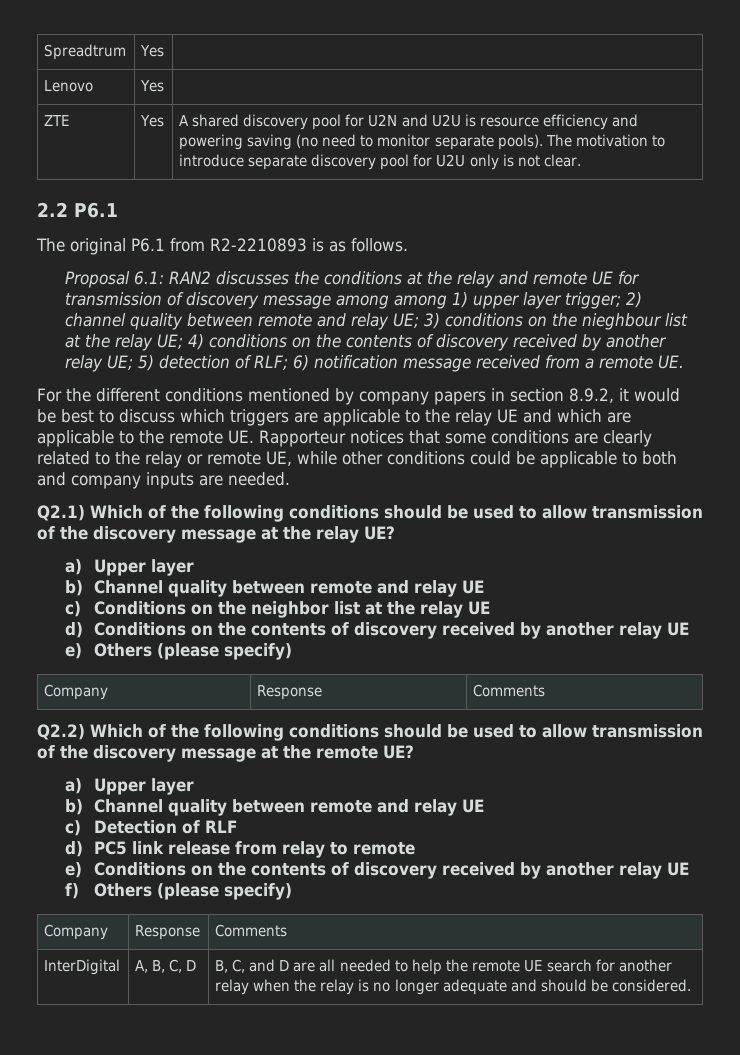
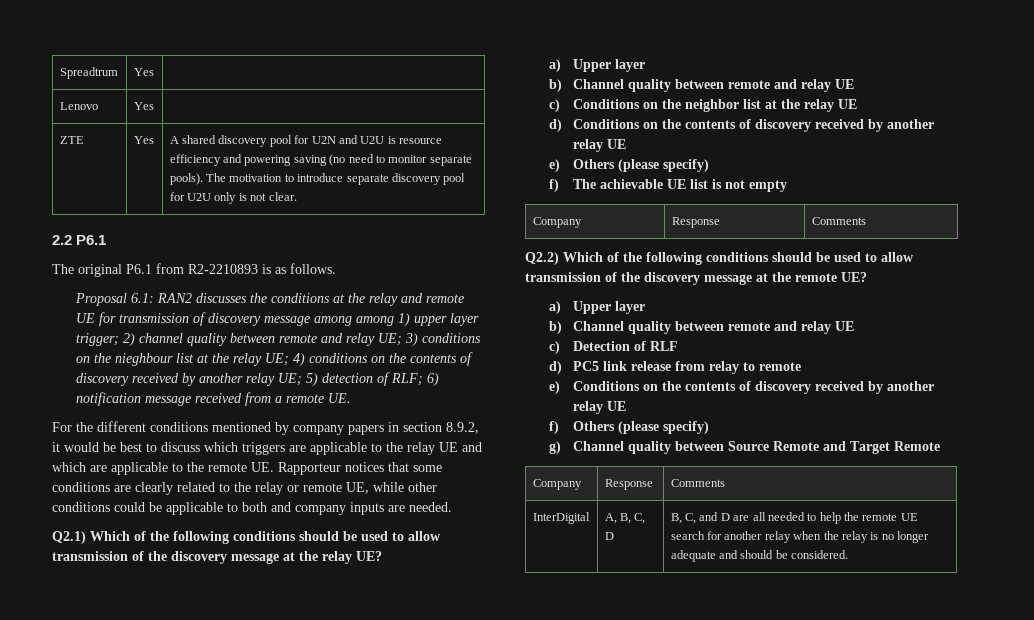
(292, 651) none -> [549,179,788,192] // f) The achievable UE list is not empty
(292, 891) none -> [549,441,941,454] // g) Channel quality between Source Remote and Target Remote

